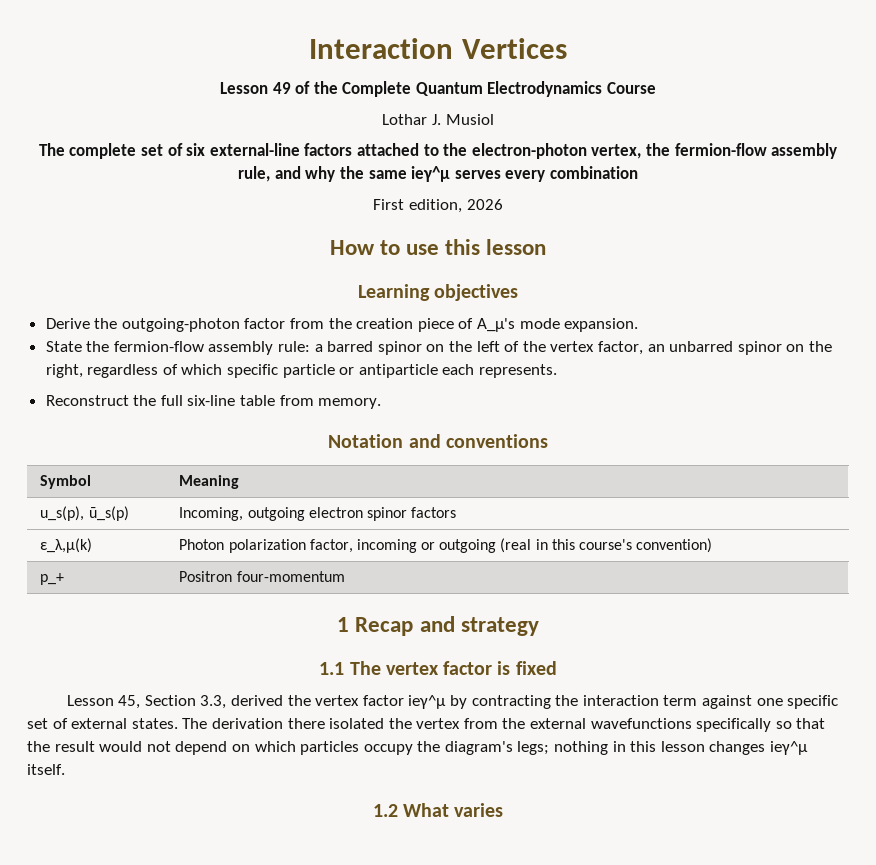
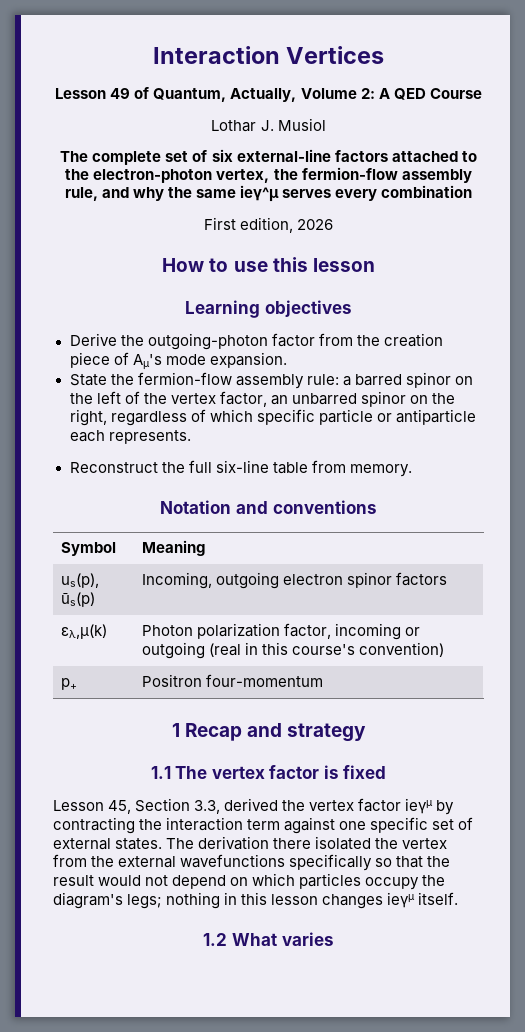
[313,81,603,97] the Complete Quantum Electrodynamics -> [153,88,426,102] Quantum, Actually, Volume 2: A QED
[477,318,516,332] A_μ's -> [132,354,162,370] Aμ's
[40,506,129,521] u_s(p), ū_s(p) -> [60,573,99,588] [60,592,95,607] us(p), ūs(p)
[40,538,93,553] ε_λ,μ(k) -> [60,624,107,639] ελ,μ(k)
[40,573,65,585] p_+ -> [60,678,77,690] p+
[408,695,447,709] ieγ^μ -> [405,798,434,814] ieγμ
[770,741,809,755] ieγ^μ -> [387,892,416,908] ieγμ

